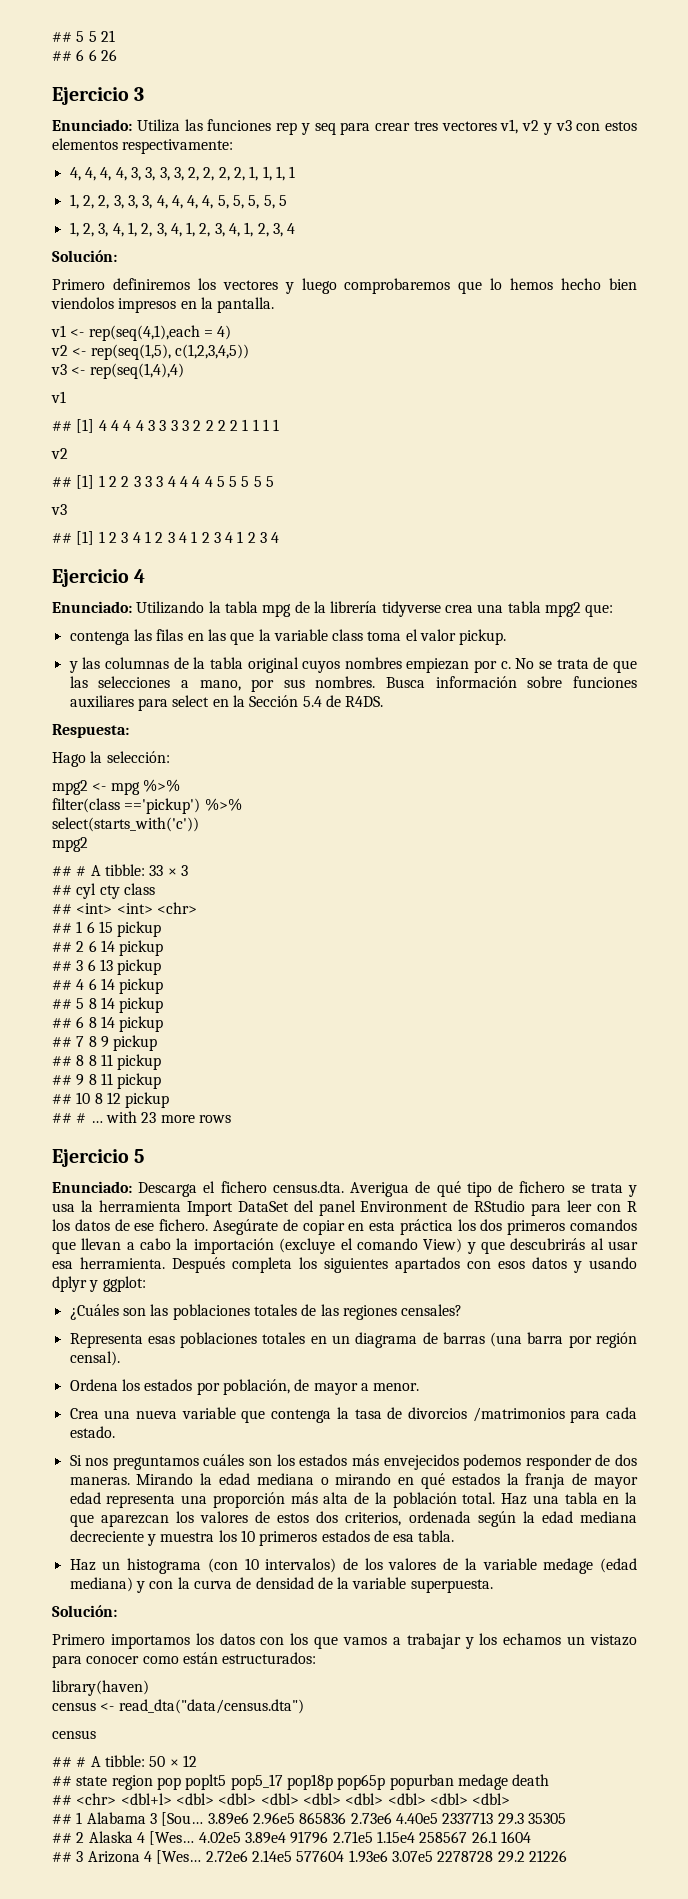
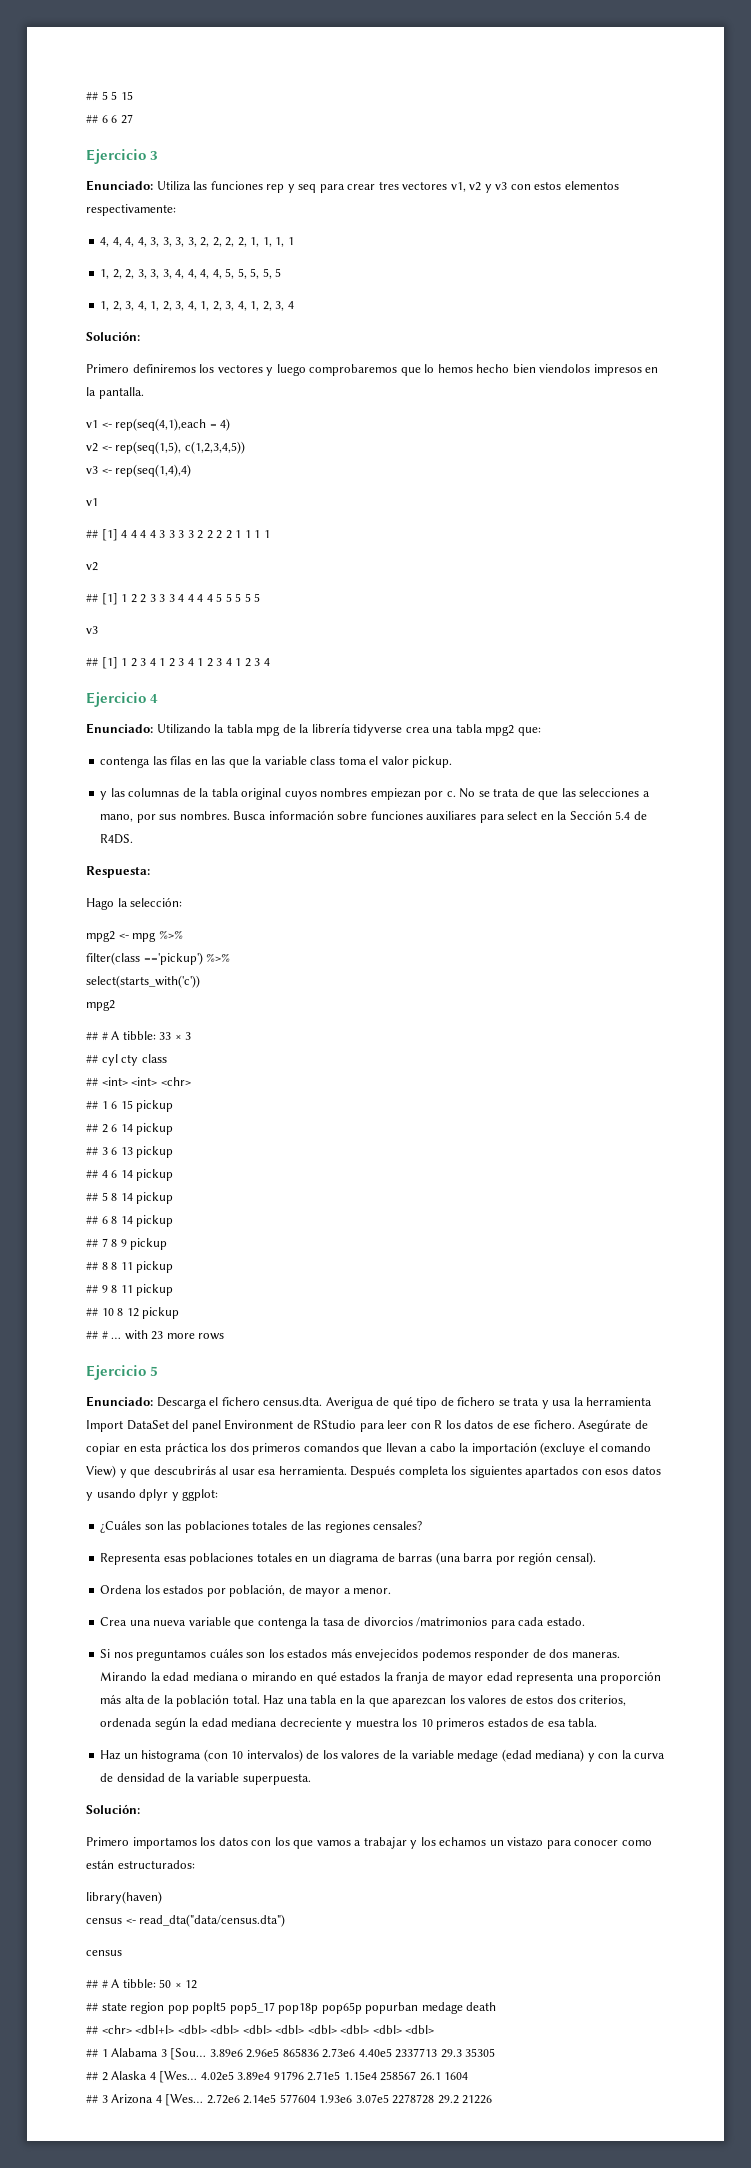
[100,30,115,42] 21 -> [120,91,133,100] 15
[100,49,117,61] 26 -> [120,114,133,124] 27

